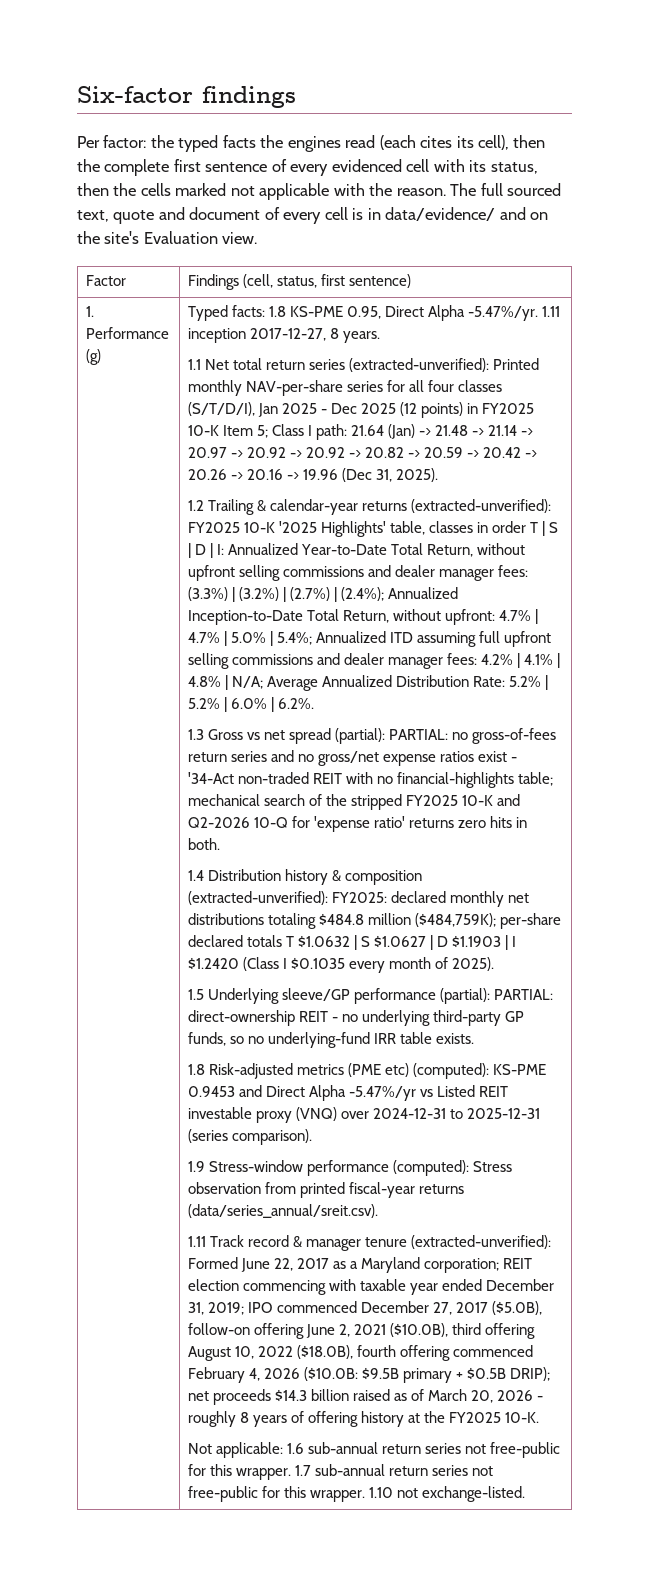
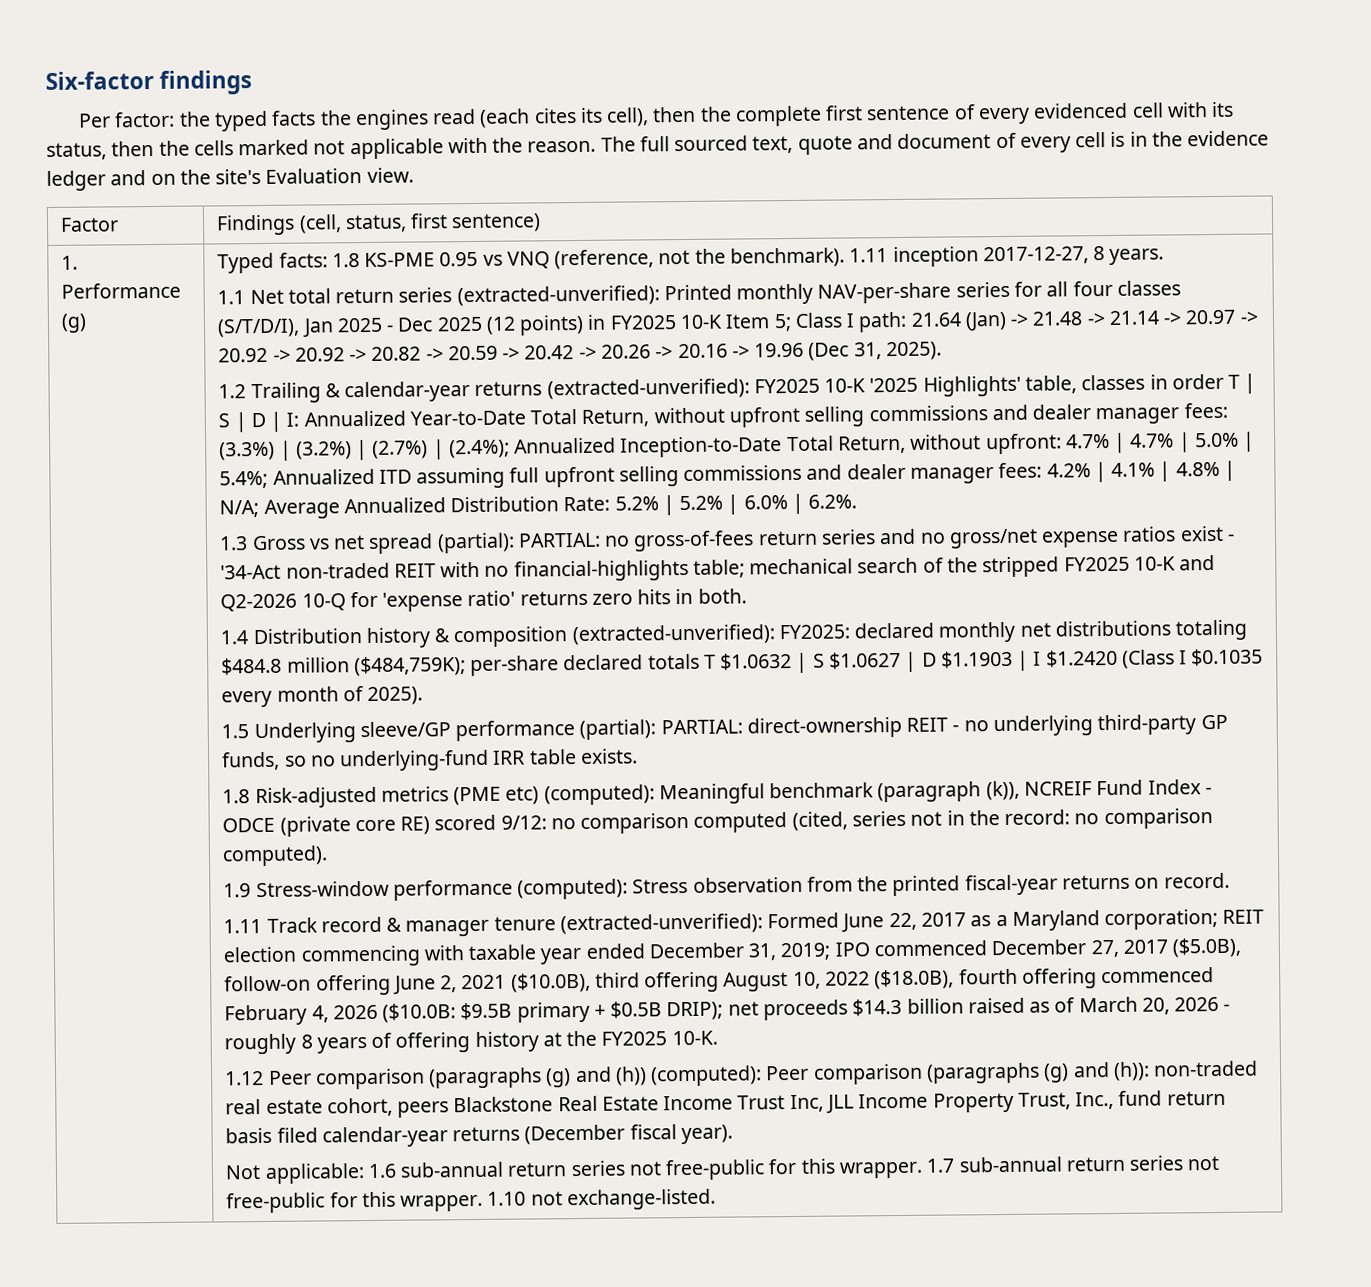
[385,207,496,221] data/evidence/ -> [1151,130,1270,147] [46,170,106,192] the evidence ledger
[347,305,539,321] 0.95, Direct Alpha -5.47%/yr. -> [439,247,846,270] 0.95 vs VNQ (reference, not the benchmark).
[493,1064,547,1075] [187,1085,509,1101] [187,1107,541,1123] [187,1129,312,1145] KS-PME 0.9453 and Direct Alpha -5.47%/yr vs Listed REIT investable proxy (VNQ) over 2024-12-31 to 2025-12-31 (series comparison). -> [658,779,1212,805] [222,808,1213,837] [222,845,329,867] Meaningful benchmark (paragraph (k)), NCREIF Fund Index - ODCE (private core RE) scored 9/12: no comparison computed (cited, series not in the record: no comparison computed).
(296, 1188) none -> [857,876,889,892] the
[187,1204,378,1218] (data/series_annual/sreit.csv). -> [1134,872,1230,889] on record.
(540, 1417) none -> [225,1060,1259,1090] [225,1090,1226,1118] [225,1124,733,1148] // 1.12 Peer comparison (paragraphs (g) and (h)) (computed): Peer comparison (paragraphs (g) and (h)): non-traded real estate cohort, peers Blackstone Real Estate Income Trust Inc, JLL Income Property Trust, Inc., fund return basis filed calendar-year returns (December fiscal year).

